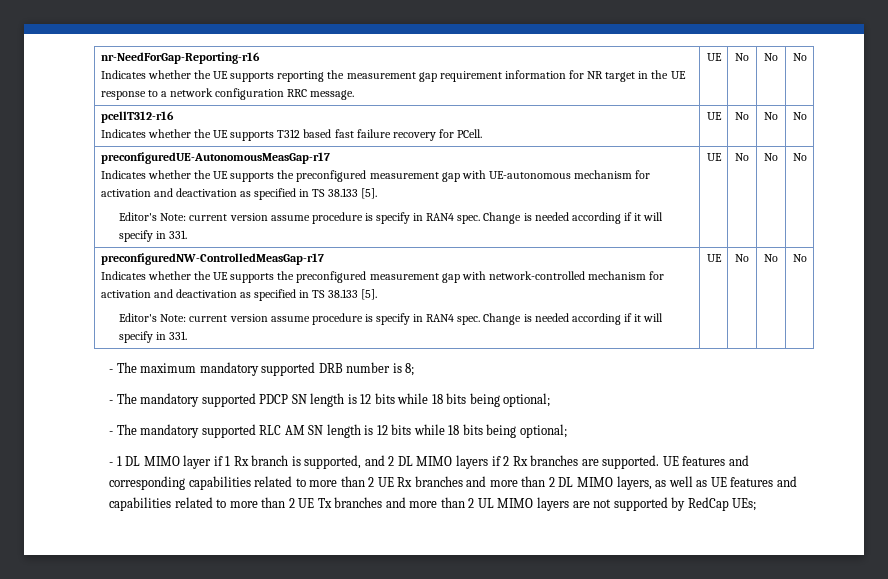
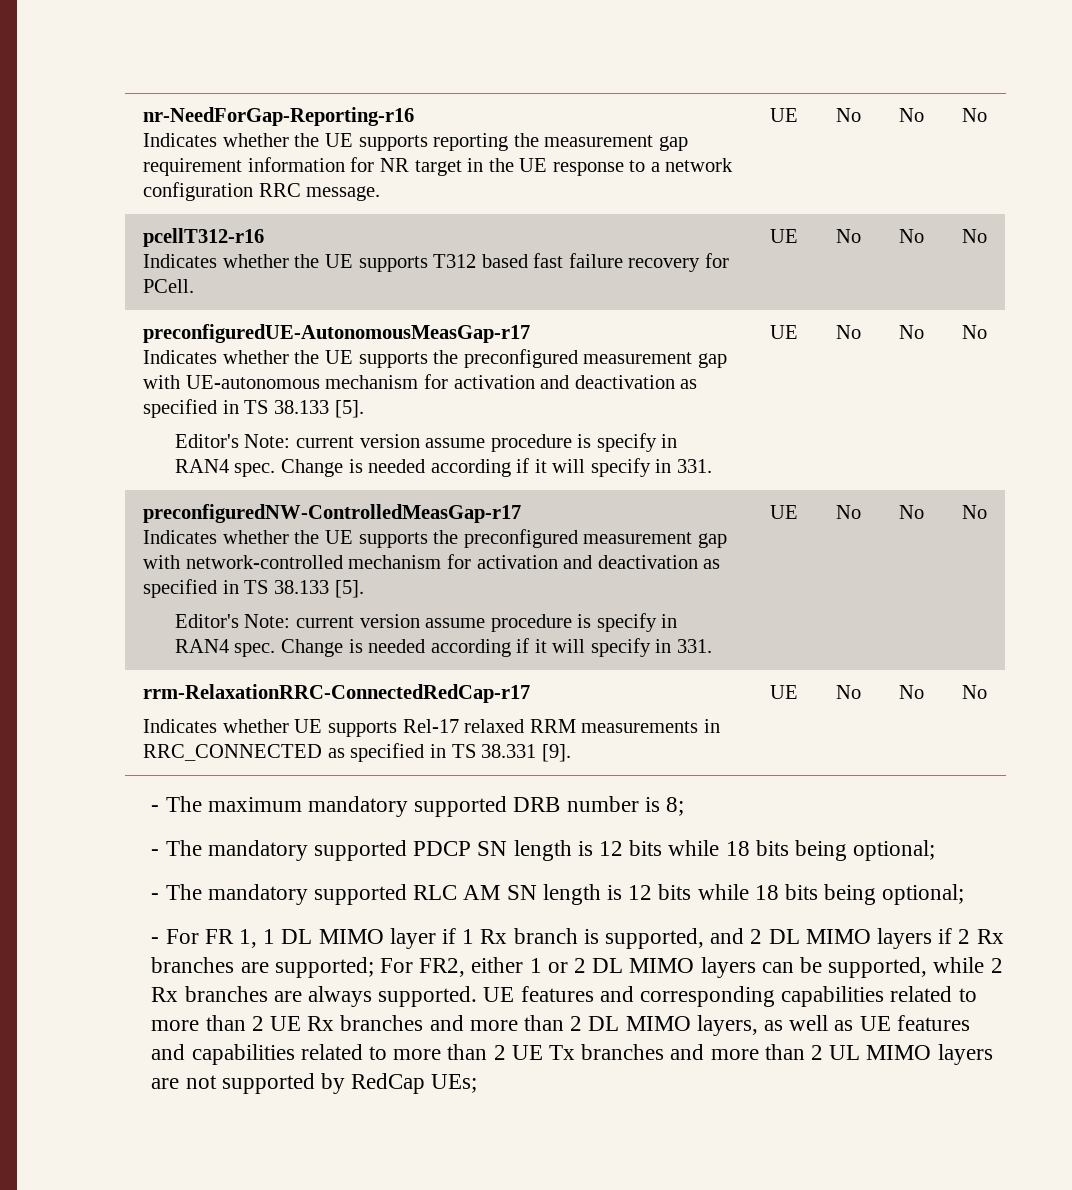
(807, 258) none -> [143,684,531,703] [143,719,720,737] [143,743,571,762] [769,685,798,699] [835,685,861,699] [898,685,924,699] [961,685,987,699] // rrm-RelaxationRRC-ConnectedRedCap-r17 // Indicates whether UE supports Rel-17 relaxed RRM measurements in RRC_CONNECTED as specified in TS 38.331 [9]. | UE | No | No | No
(114, 464) none -> [165,929,257,948] For FR 1,
(599, 462) none -> [274,957,1003,978] [151,986,372,1007] supported; For FR2, either 1 or 2 DL MIMO layers can be supported, while 2 Rx branches are always

